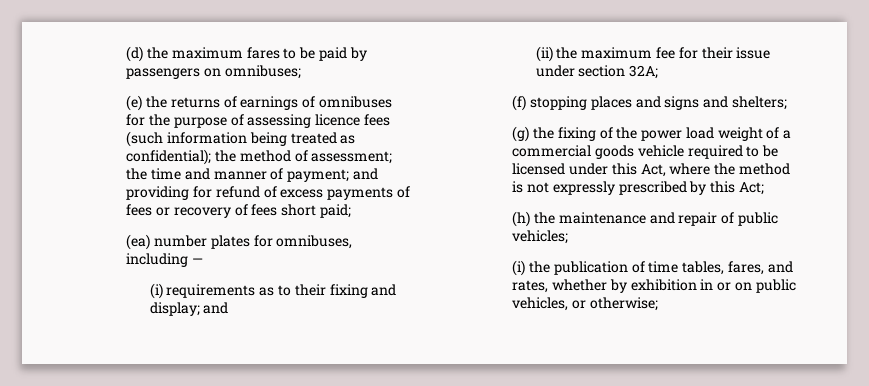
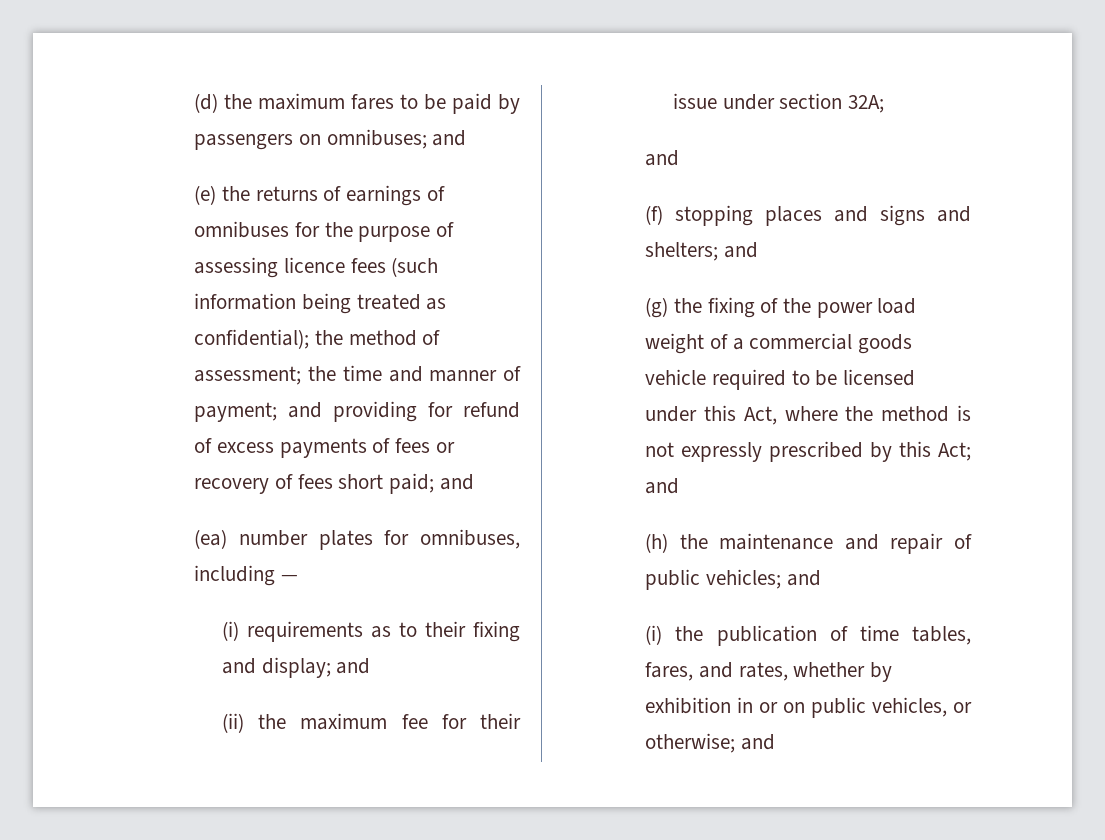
(301, 72) none -> [432,130,467,146] and
(351, 211) none -> [439,474,474,490] and
(659, 72) none -> [645,150,680,166] // and
(787, 103) none -> [724,242,759,258] and
(764, 188) none -> [645,478,680,494] and
(569, 237) none -> [786,570,821,586] and
(658, 304) none -> [741,734,776,750] and

